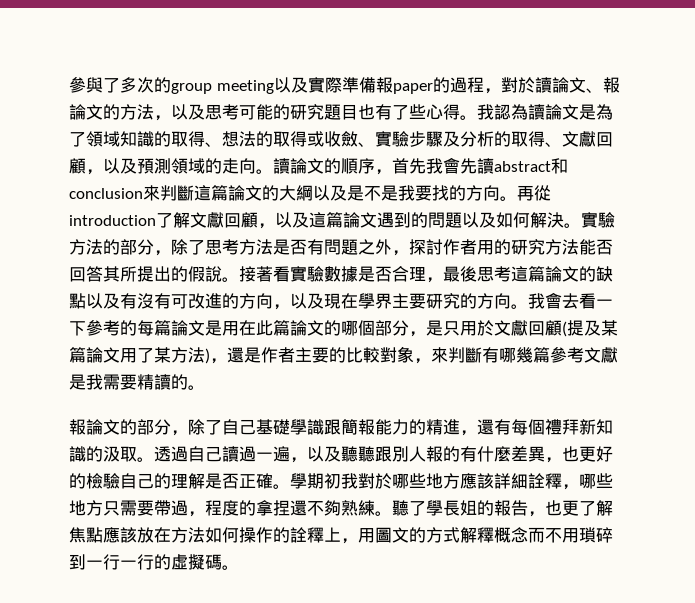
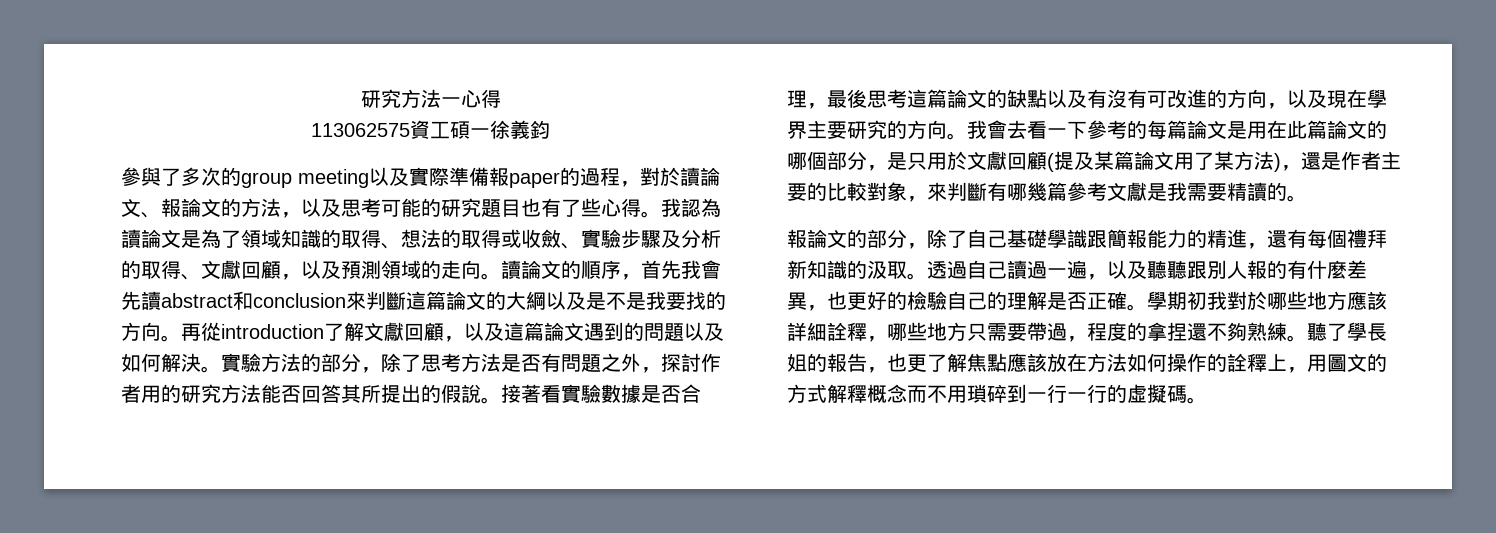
(69, 84) none -> [360,89,501,108] [311,120,550,139] 研究方法一心得 // 113062575資工碩一徐義鈞 //

